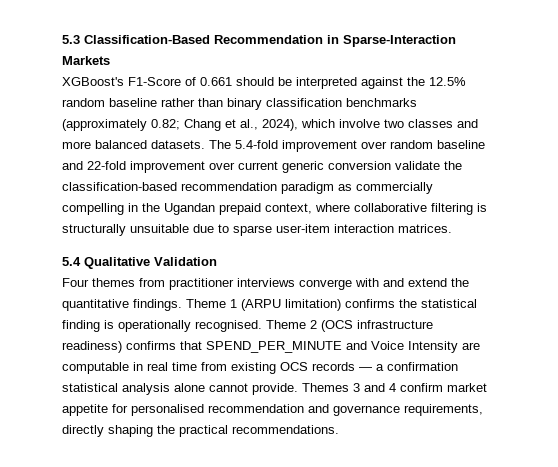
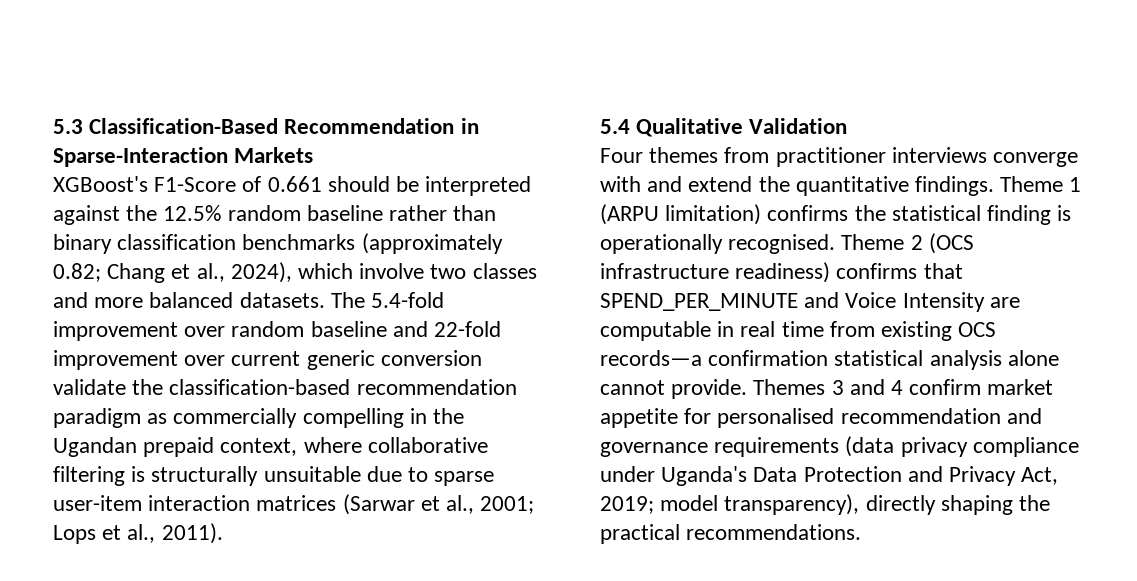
[398,224,452,233] matrices. -> [256,494,535,515] [53,523,223,544] matrices (Sarwar et al., 2001; Lops et al., 2011).
[312,362,384,371] records — a -> [600,350,702,366] records—a
[404,404,483,416] requirements, -> [714,436,1079,457] [600,466,1059,486] [600,494,860,515] requirements (data privacy compliance under Uganda's Data Protection and Privacy Act, 2019; model transparency),

